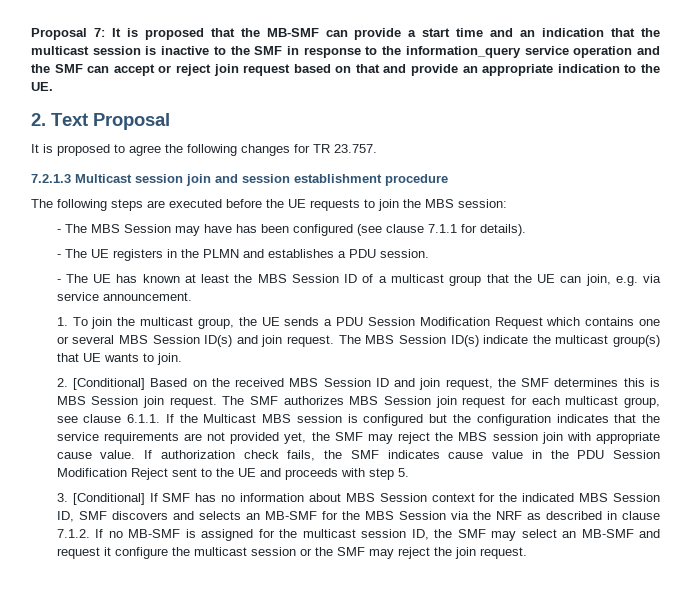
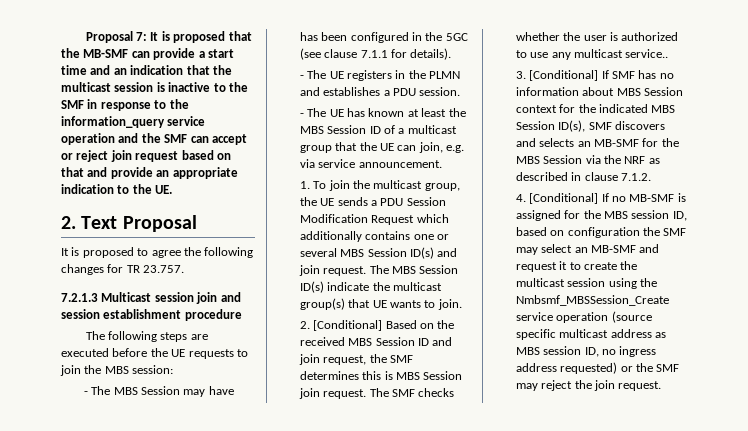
(353, 230) none -> [412,32,468,41] in the 5GC
(581, 321) none -> [299,231,362,242] additionally
[283,396,660,408] [56,414,661,426] [56,432,660,444] [56,450,661,461] [56,468,409,480] authorizes MBS Session join request for each multicast group, see clause 6.1.1. If the Multicast MBS session is configured but the configuration indicates that the service requirements are not provided yet, the SMF may reject the MBS session join with appropriate cause value. If authorization check fails, the SMF indicates cause value in the PDU Session Modification Reject sent to the UE and proceeds with step 5. -> [418,388,455,397] [515,32,679,41] [515,49,669,60] checks whether the user is authorized to use any multicast service..
[56,511,74,522] ID, -> [558,120,586,132] ID(s),
(90, 533) none -> [515,193,599,204] // 4. [Conditional]
[302,529,429,540] multicast session ID, -> [604,210,687,221] [515,227,640,238] MBS session ID, based on configuration
[114,547,296,559] configure the multicast session -> [569,261,638,270] [515,278,658,289] [515,295,669,306] [515,311,652,323] [515,329,667,340] [515,346,657,357] [515,362,618,374] to create the multicast session using the Nmbsmf_MBSSession_Create service operation (source specific multicast address as MBS session ID, no ingress address requested)

